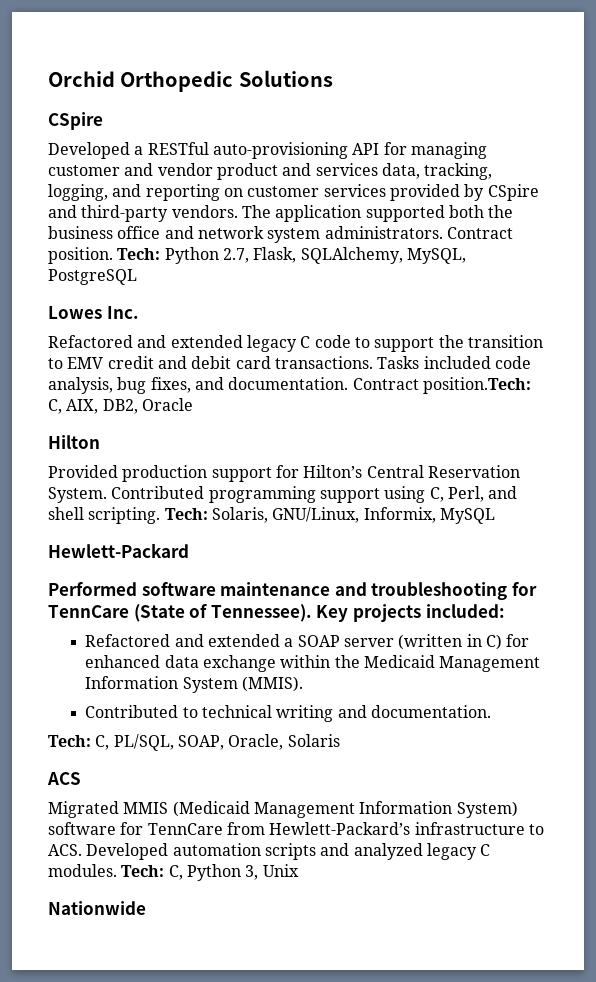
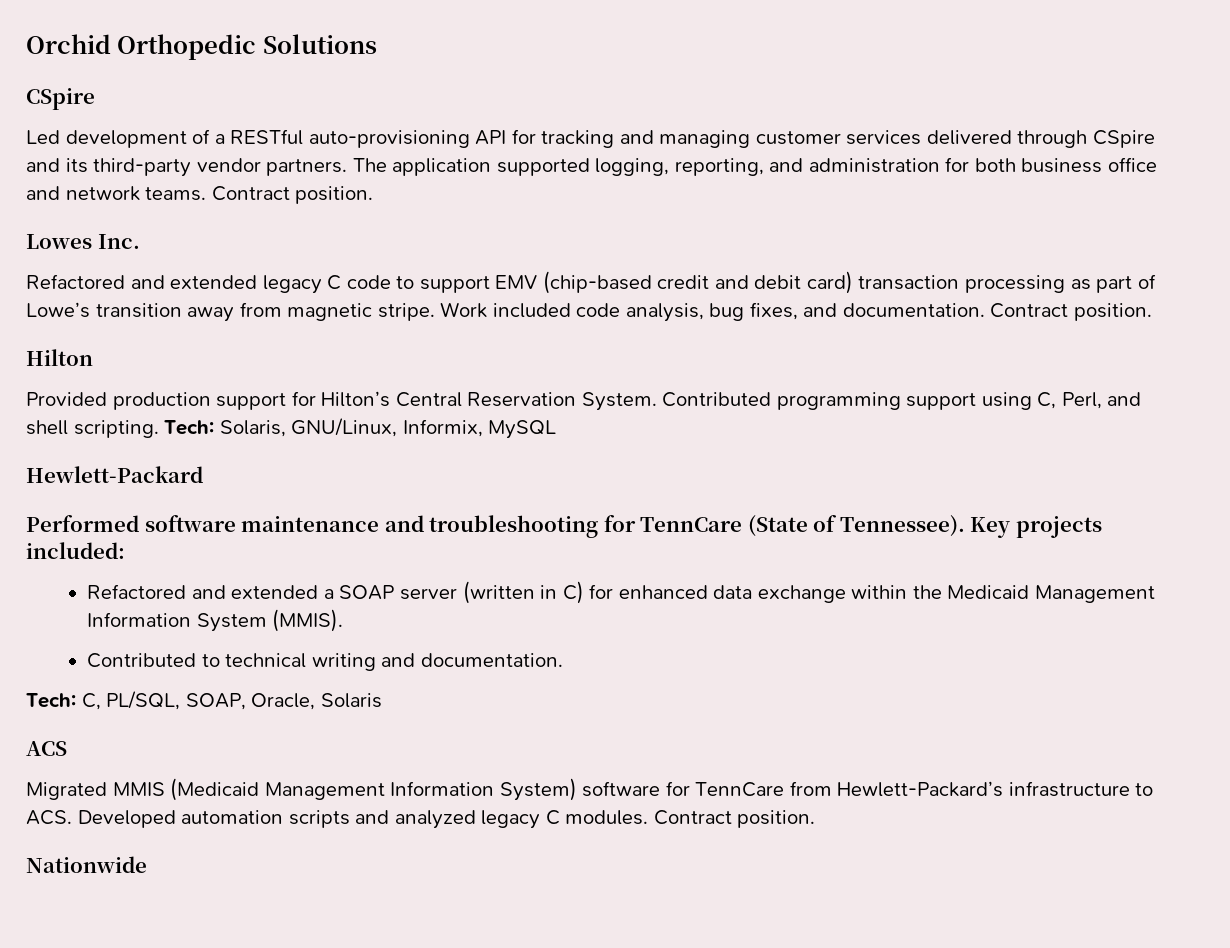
[48,142,130,159] Developed -> [26,129,211,148] Led development of
[410,142,487,159] [48,163,493,180] [48,184,539,201] [48,205,514,222] managing customer and vendor product and services data, tracking, logging, and reporting on customer services provided by CSpire and third-party vendors. The application supported both the -> [541,130,1156,148] [26,157,1016,177] tracking and managing customer services delivered through CSpire and its third-party vendor partners. The application supported logging, reporting, and administration for both
[267,226,513,243] [48,247,466,264] [48,269,137,285] system administrators. Contract position. Tech: Python 2.7, Flask, SQLAlchemy, MySQL, PostgreSQL -> [145,186,374,204] teams. Contract position.
[438,335,543,348] [48,356,420,369] the transition to EMV credit and debit card transactions. Tasks -> [495,271,1156,294] [26,302,488,322] EMV (chip-based credit and debit card) transaction processing as part of Lowe’s transition away from magnetic stripe. Work
[422,377,531,394] [48,398,193,414] position.Tech: C, AIX, DB2, Oracle -> [1074,303,1153,321] position.
[121,864,299,881] Tech: C, Python 3, Unix -> [653,810,816,828] Contract position.

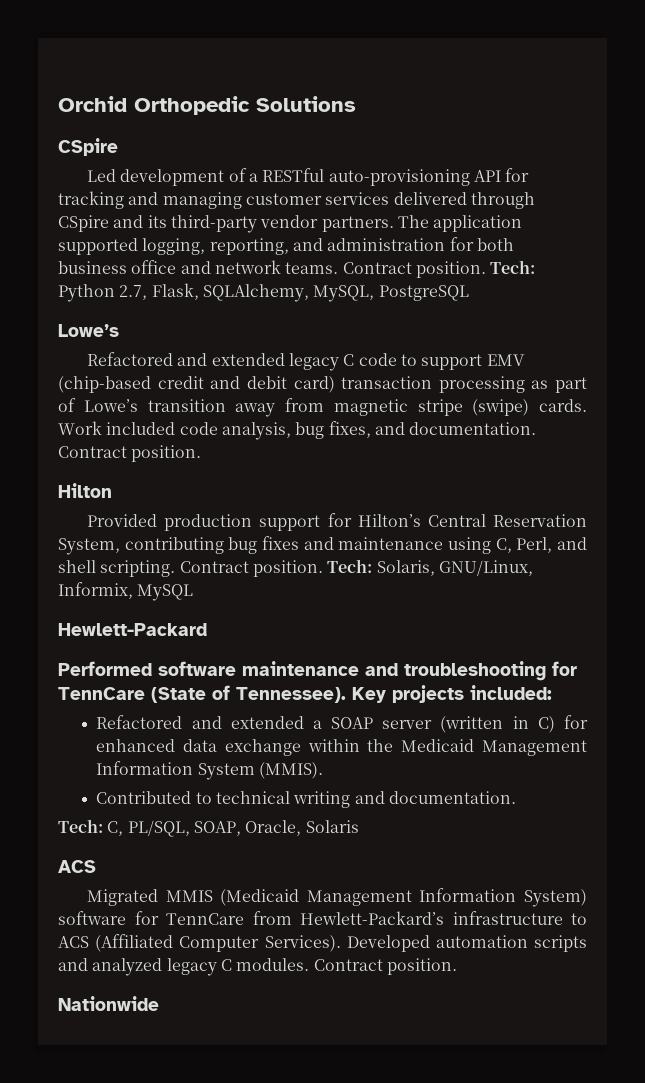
[26,234,140,249] // Lowes Inc. -> [490,260,536,274] [58,283,469,302] [58,324,119,337] Tech: Python 2.7, Flask, SQLAlchemy, MySQL, PostgreSQL // Lowe’s
[377,303,435,321] stripe. -> [417,399,587,416] stripe (swipe) cards.
[581,392,977,411] System. Contributed programming support -> [58,536,444,555] System, contributing bug fixes and maintenance
(159, 429) none -> [179,560,323,577] Contract position.
[26,810,72,825] ACS. -> [58,934,341,952] ACS (Affiliated Computer Services).

